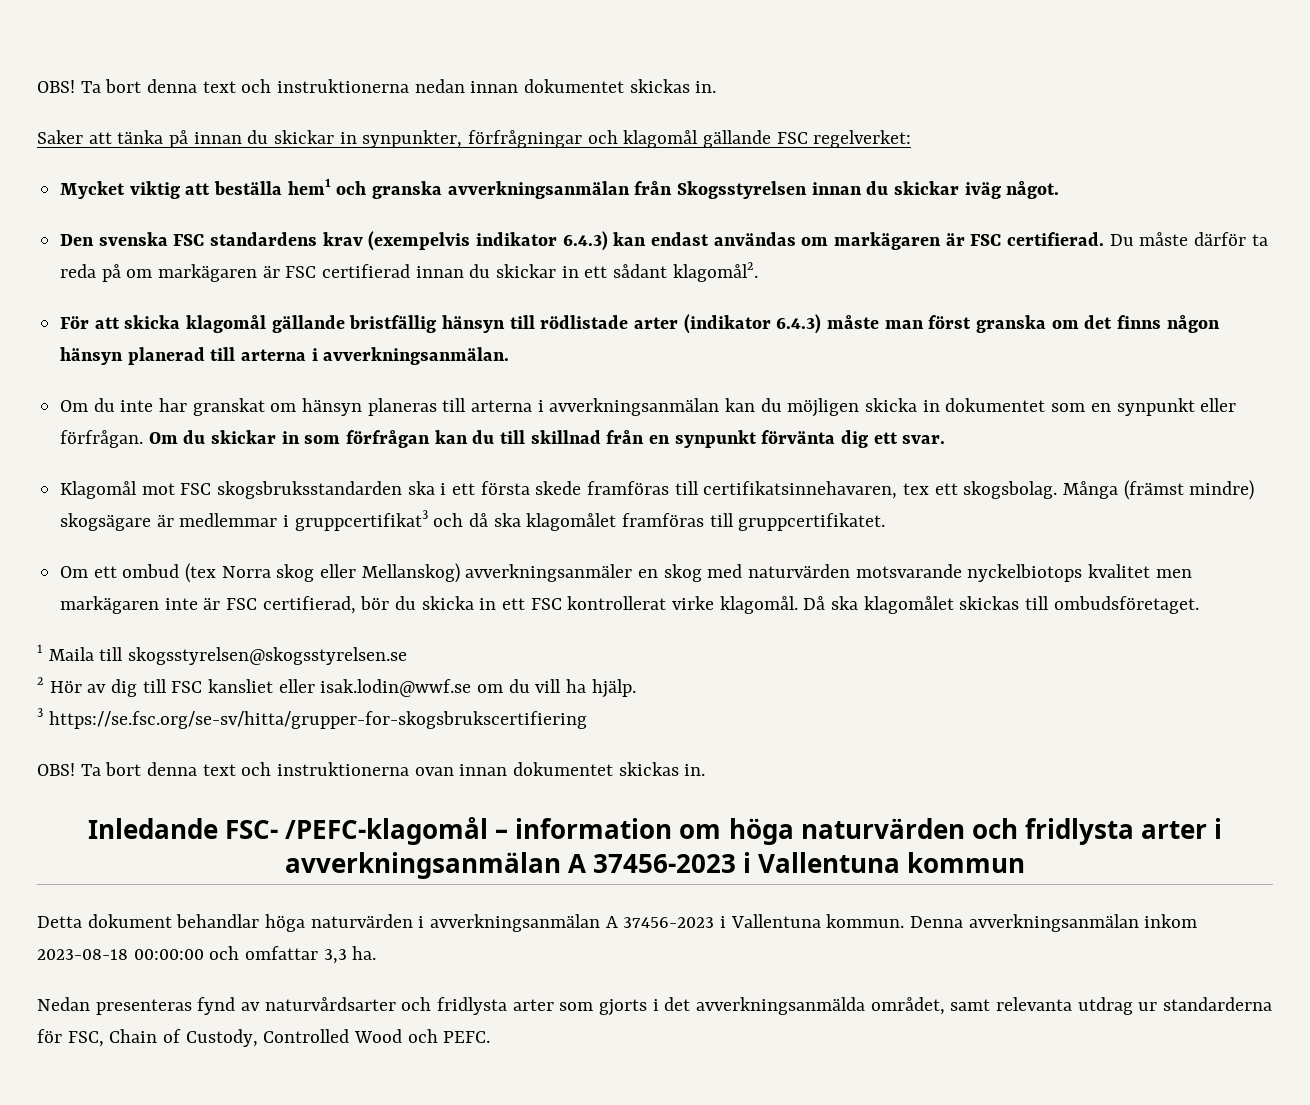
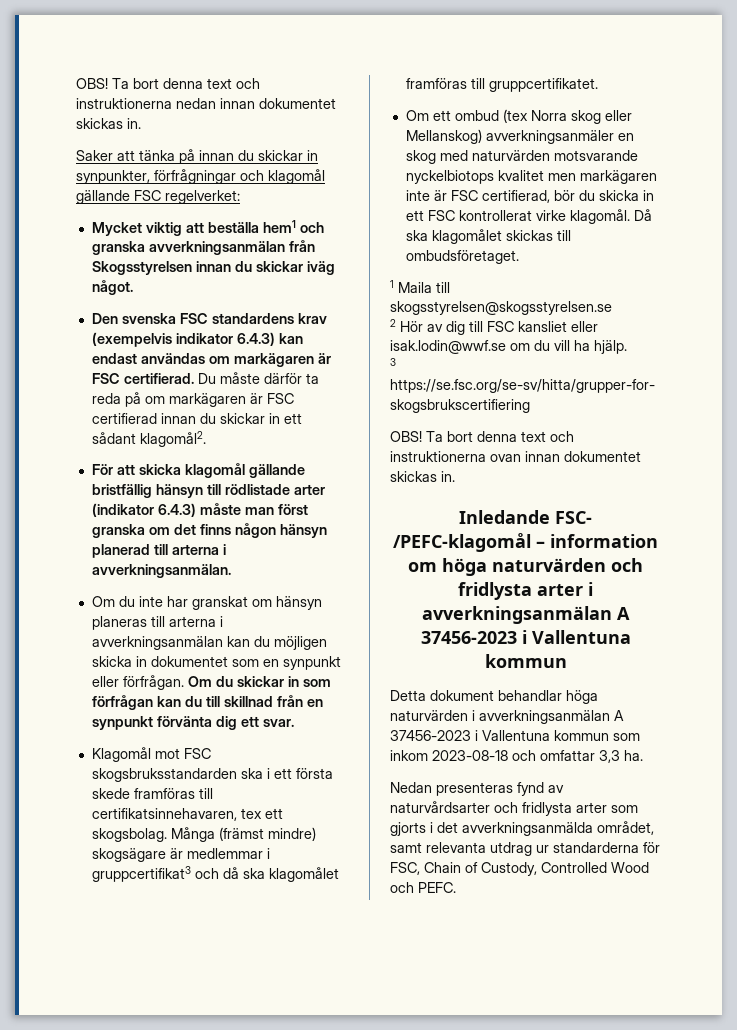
[826,914,1139,932] kommun. Denna avverkningsanmälan -> [554,730,640,741] kommun som
[133,949,204,960] 00:00:00 -> (508, 755) none

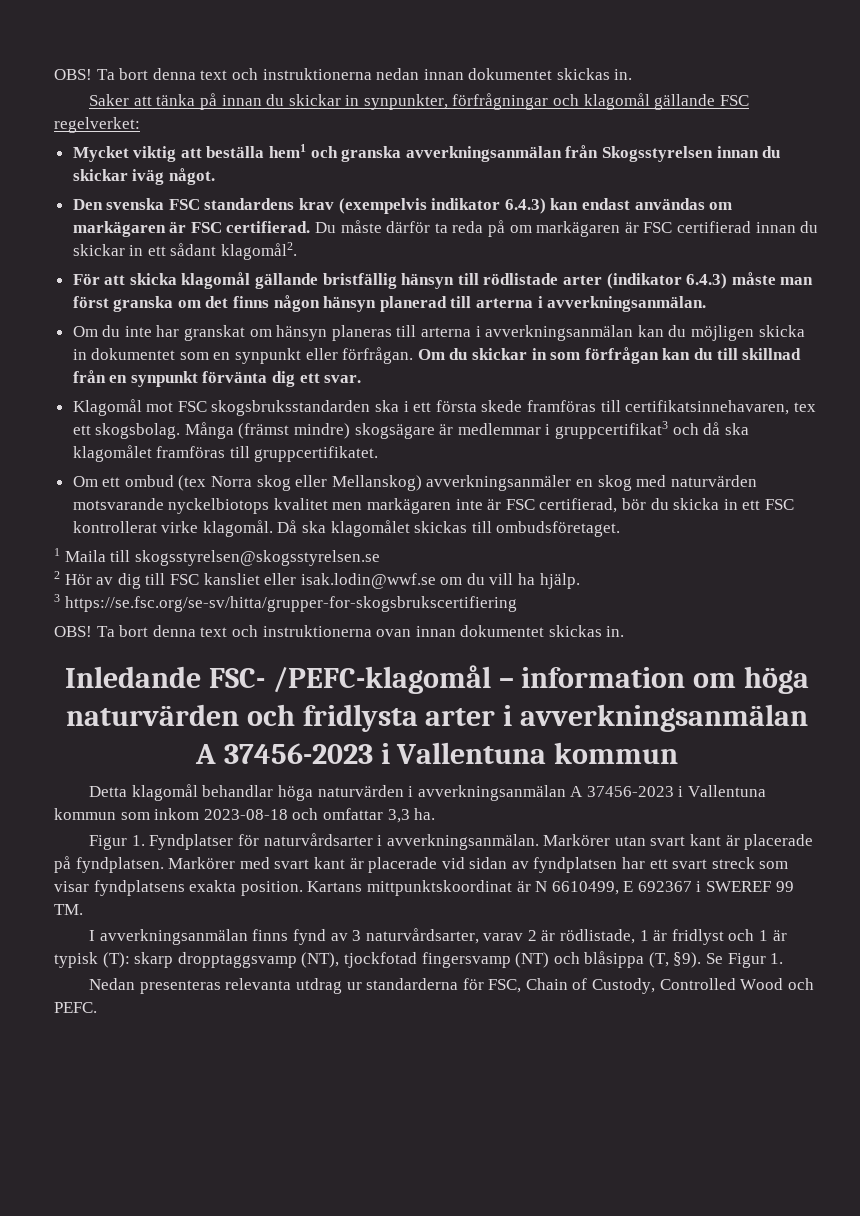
[430,690,494,701] dokument -> [131,784,198,801] klagomål
[390,782,564,796] [390,801,638,816] [390,821,654,836] [390,842,422,853] Nedan presenteras fynd av naturvårdsarter och fridlysta arter som gjorts i det avverkningsanmälda området, samt -> [89,833,814,850] [54,856,789,873] [54,880,794,896] [54,904,83,915] [89,928,787,945] [54,951,784,968] [89,978,221,994] Figur 1. Fyndplatser för naturvårdsarter i avverkningsanmälan. Markörer utan svart kant är placerade på fyndplatsen. Markörer med svart kant är placerade vid sidan av fyndplatsen har ett svart streck som visar fyndplatsens exakta position. Kartans mittpunktskoordinat är N 6610499, E 692367 i SWEREF 99 TM. // I avverkningsanmälan finns fynd av 3 naturvårdsarter, varav 2 är rödlistade, 1 är fridlyst och 1 är typisk (T): skarp dropptaggsvamp (NT), tjockfotad fingersvamp (NT) och blåsippa (T, §9). Se Figur 1. // Nedan presenteras

